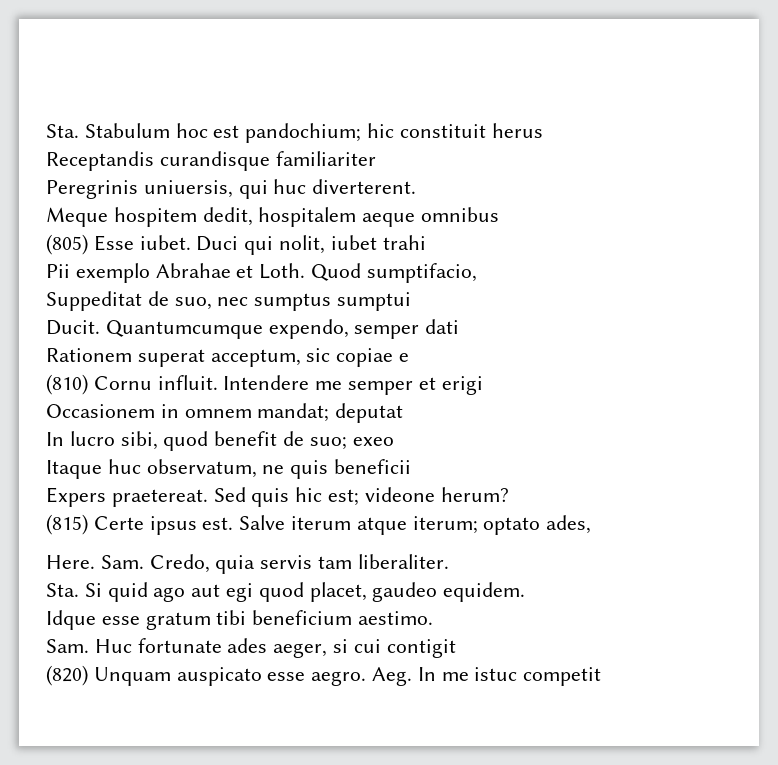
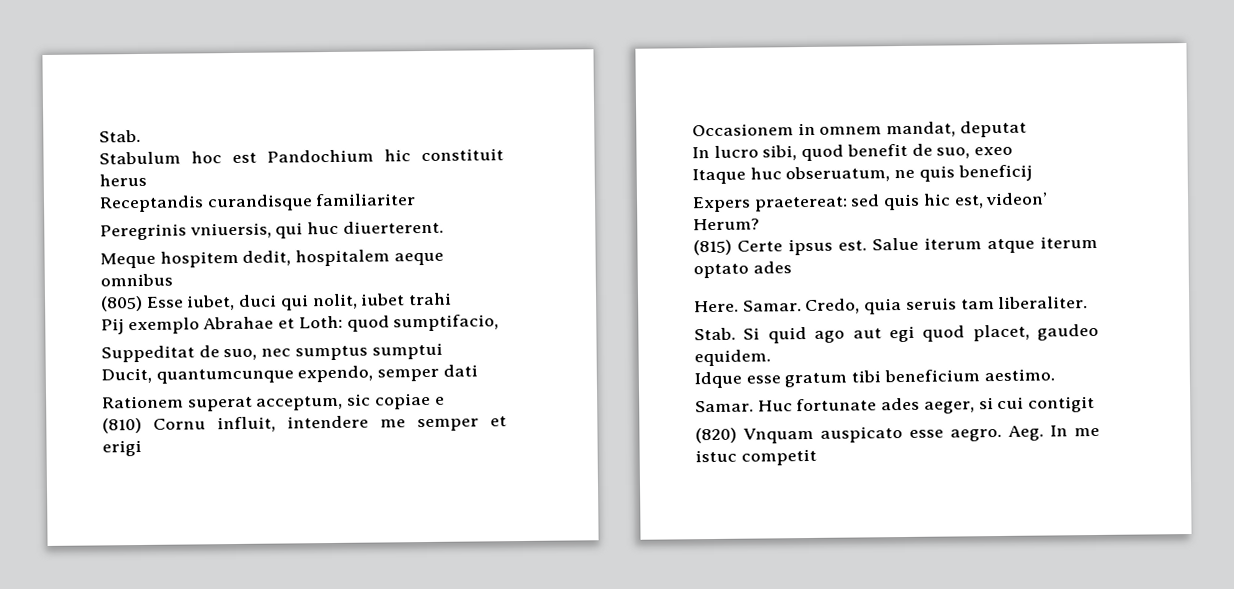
[46,124,79,138] Sta. -> [99,129,141,143] Stab. //
[245,123,362,143] pandochium; -> [267,149,374,163] Pandochium
[143,180,233,198] uniuersis, -> [189,222,272,239] vniuersis,
[312,179,417,194] diverterent. -> [342,220,444,234] diuerterent.
[139,235,239,251] iubet. Duci -> [186,294,278,311] iubet, duci
[46,264,70,278] Pii -> [101,318,124,335] Pij
[259,263,362,281] Loth. Quod -> [298,315,390,332] Loth: quod
[46,320,263,339] Ducit. Quantumcumque -> [101,367,294,384] Ducit, quantumcunque
[157,375,310,390] influit. Intendere -> [217,415,369,433] influit, intendere
[257,403,330,422] mandat; -> [886,121,957,138] mandat,
[309,437,347,450] suo; -> [936,147,971,159] suo,
[146,459,257,478] observatum, -> [785,166,891,183] obseruatum,
[334,459,412,474] beneficii -> [957,164,1032,182] beneficij
[111,487,509,507] praetereat. Sed quis hic est; videone herum? -> [753,192,1049,212] [693,218,760,231] praetereat: sed quis hic est, videon’ Herum?
[239,515,286,530] Salve -> [872,237,919,251] Salue
[412,515,592,535] iterum; optato ades, -> [1040,235,1098,249] [693,261,792,279] iterum optato ades
[100,555,144,569] Sam. -> [742,300,802,312] Samar.
[260,555,313,569] servis -> [905,297,957,310] seruis
[46,583,79,597] Sta. -> [694,327,736,341] Stab.
[46,639,89,653] Sam. -> [695,400,754,413] Samar.
[93,667,171,686] Unquam -> [743,427,814,444] Vnquam

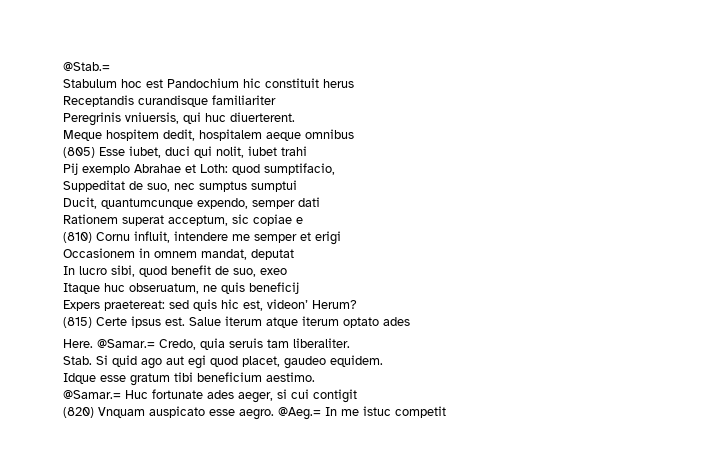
[99,129,141,143] Stab. -> [63,62,110,71] @Stab.=
[742,300,802,312] Samar. -> [97,339,155,348] @Samar.=
[695,400,754,413] Samar. -> [63,390,121,399] @Samar.=
[1008,425,1044,441] Aeg. -> [278,407,321,420] @Aeg.=

